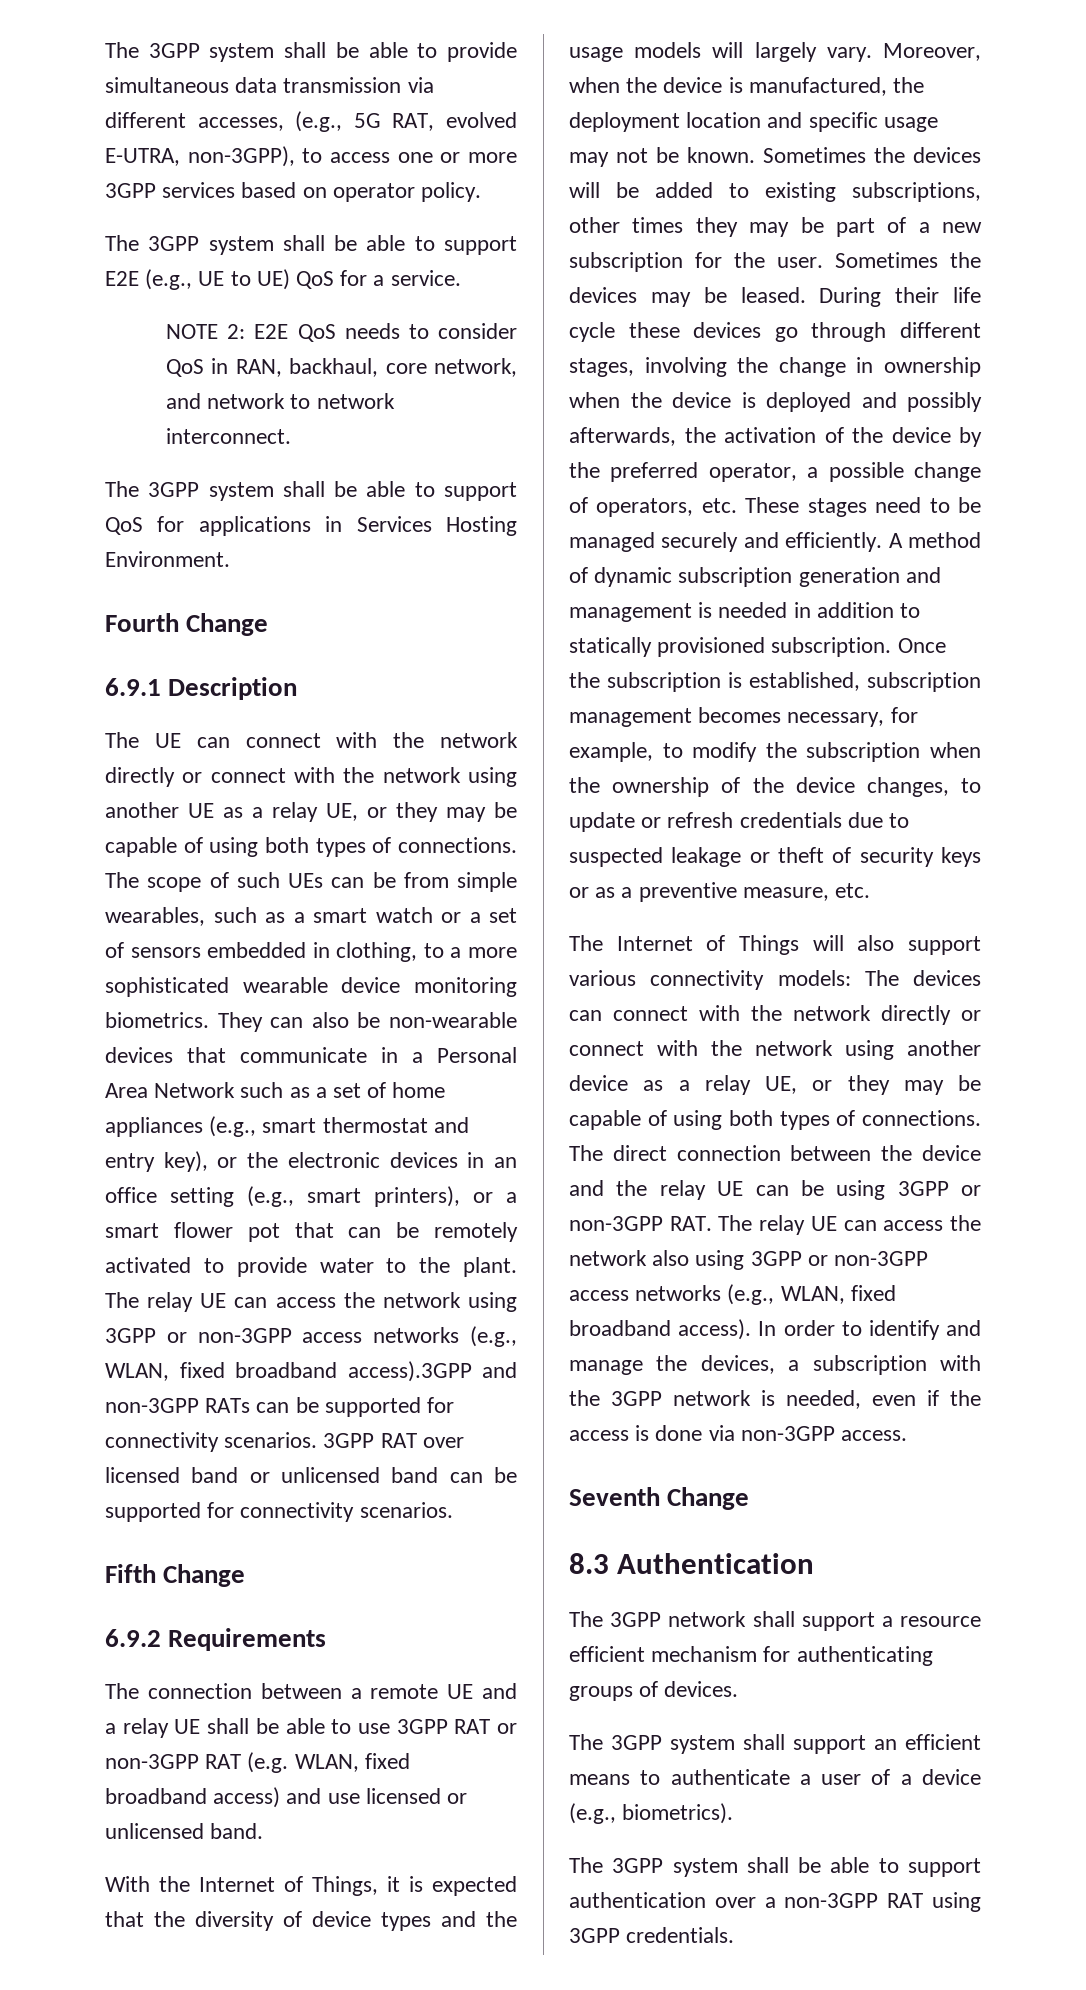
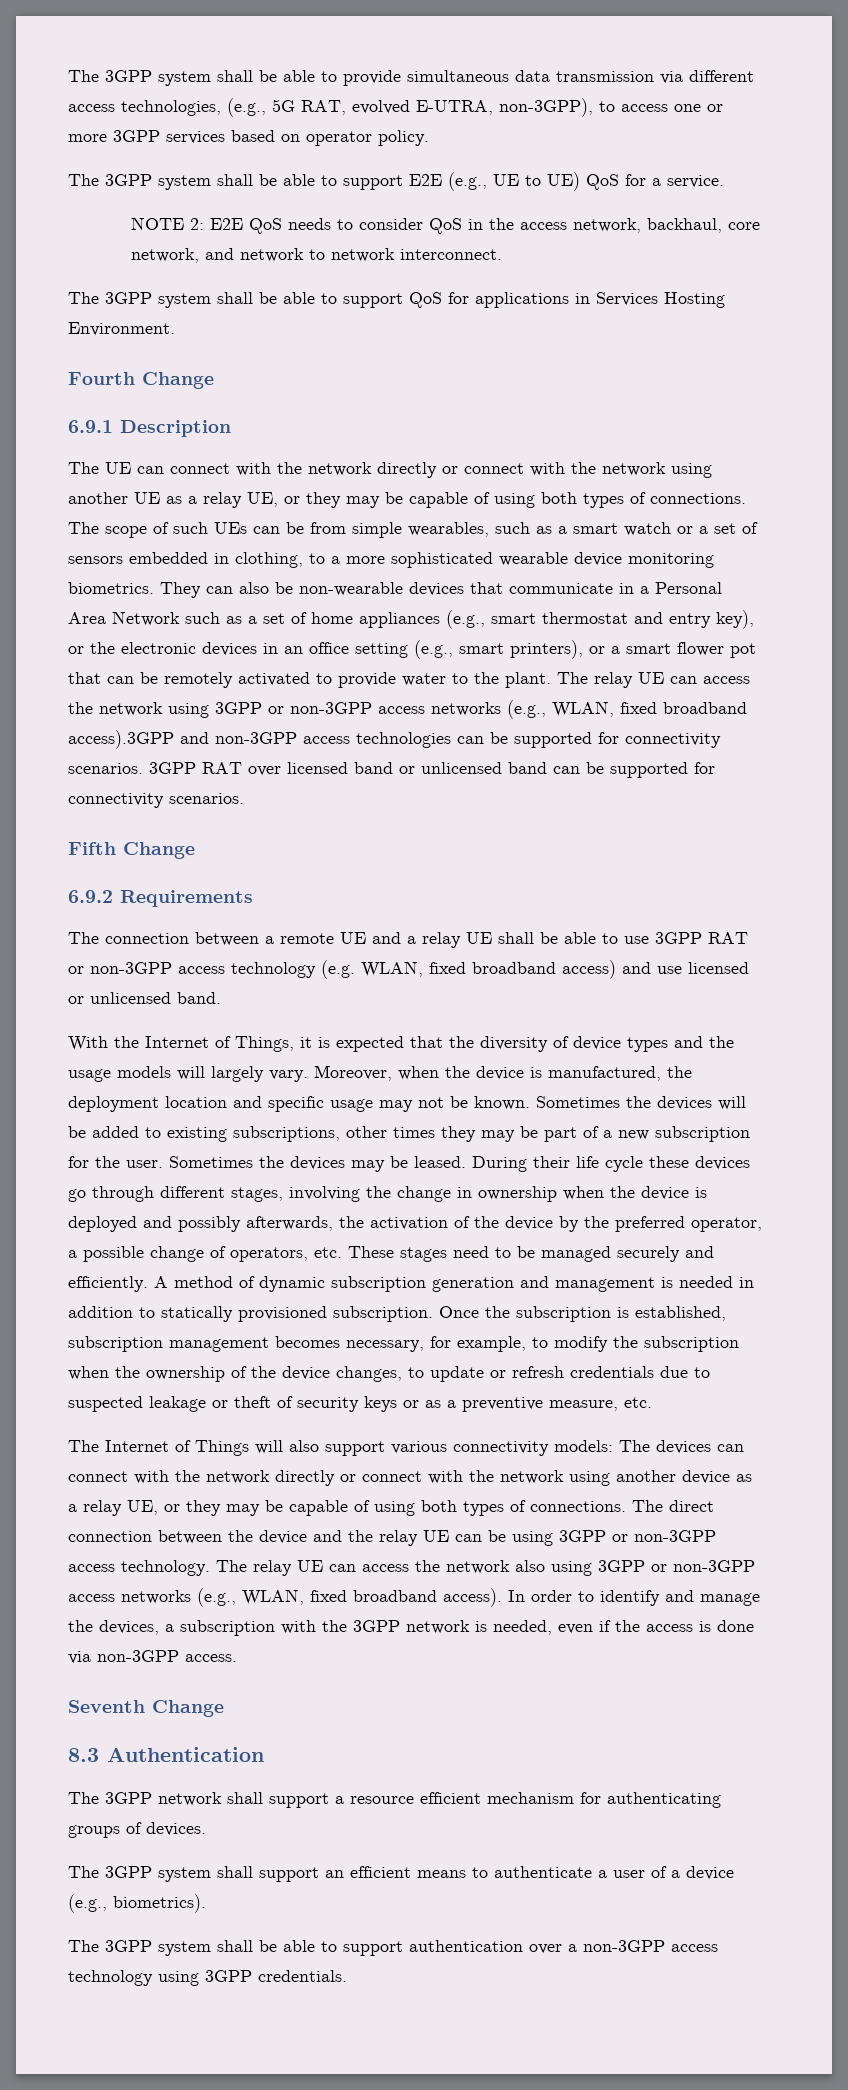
[197,117,284,131] accesses, -> [68,100,221,116] access technologies,
[235,359,282,377] RAN, -> [488,218,641,233] the access network,
[205,1398,251,1413] RATs -> [303,732,451,748] access technologies
[205,1754,242,1769] RAT -> [178,962,316,978] access technology
[669,1216,712,1231] RAT. -> [68,1560,210,1576] access technology.
[887,1893,924,1908] RAT -> [671,1944,718,1952] [68,1970,153,1986] access technology

